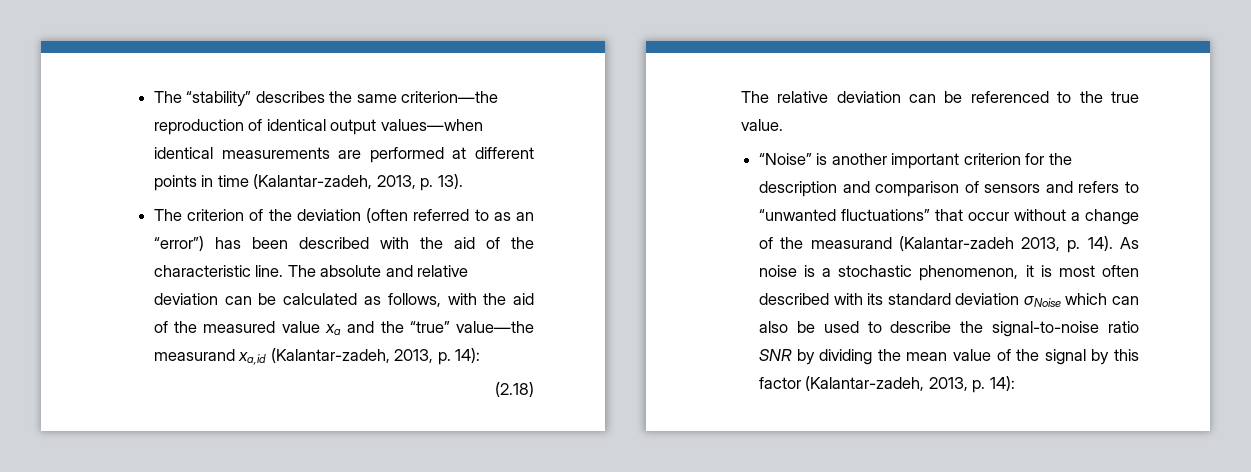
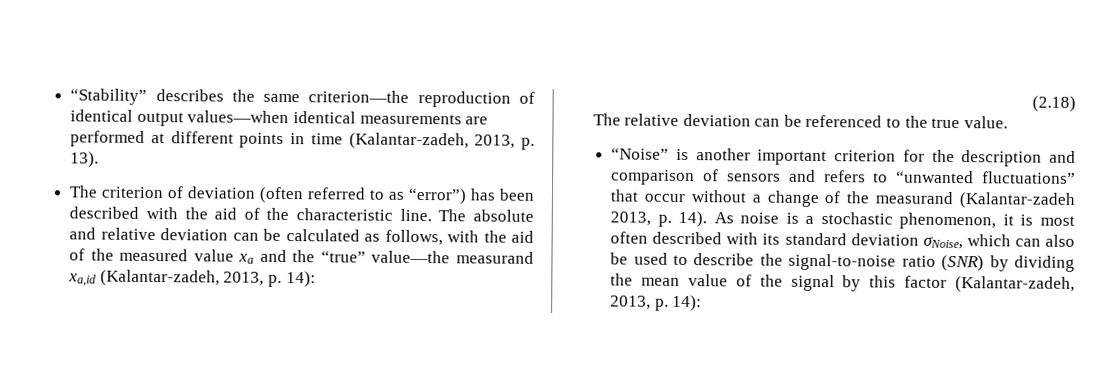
[153,91,252,107] The “stability” -> [70,88,148,105] “Stability”
[268,209,292,221] the -> (185, 192) none
[516,212,534,221] an -> (405, 195) none
[1023,296,1061,307] σNoise -> [922,236,963,250] σNoise,
[758,349,792,361] SNR -> [941,254,985,272] (SNR)

